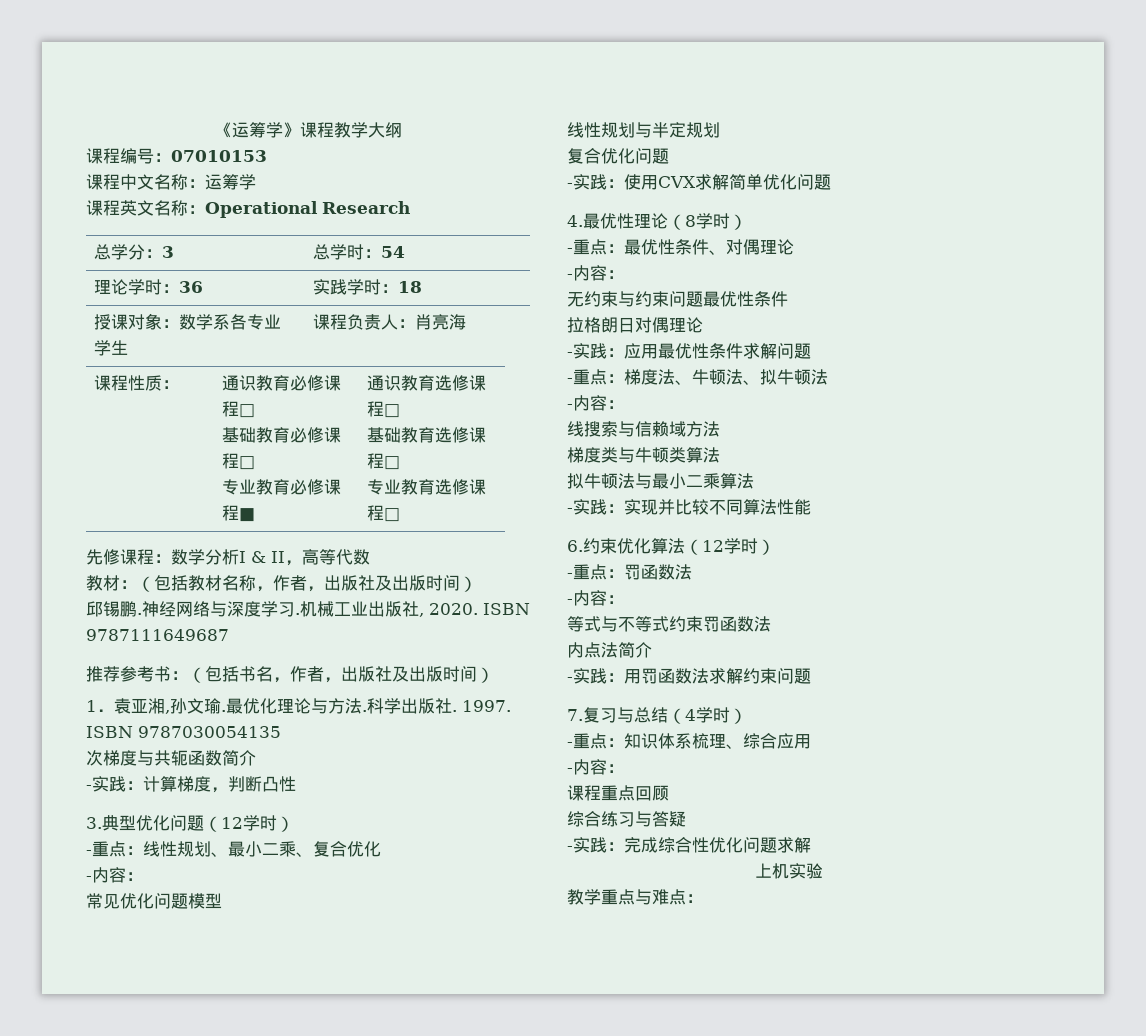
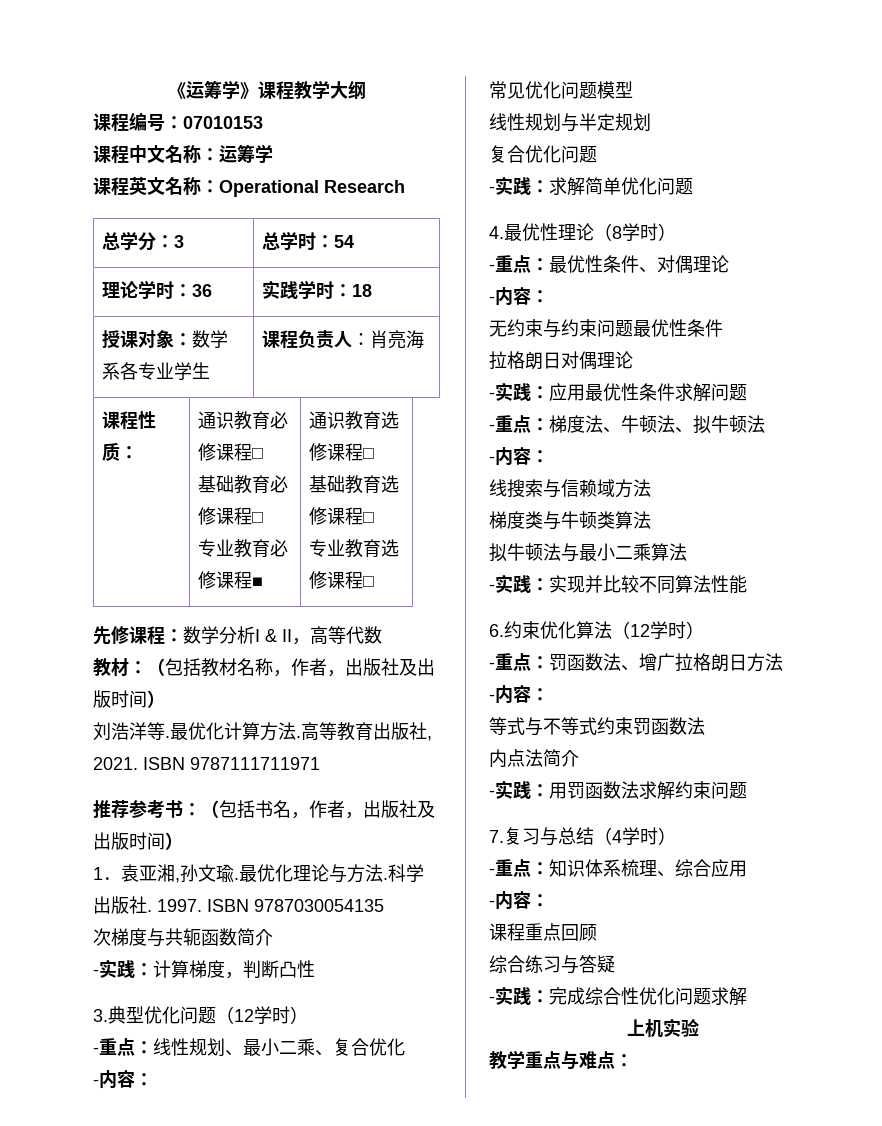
[86,601,530,617] [86,629,229,641] 邱锡鹏.神经网络与深度学习.机械工业出版社, 2020. ISBN 9787111649687 -> [93,722,432,741] [93,757,320,770] 刘浩洋等.最优化计算方法.高等教育出版社, 2021. ISBN 9787111711971
[624,174,696,190] 使用CVX -> (549, 186) none
(692, 572) none -> [621,653,783,672] 、增广拉格朗日方法

